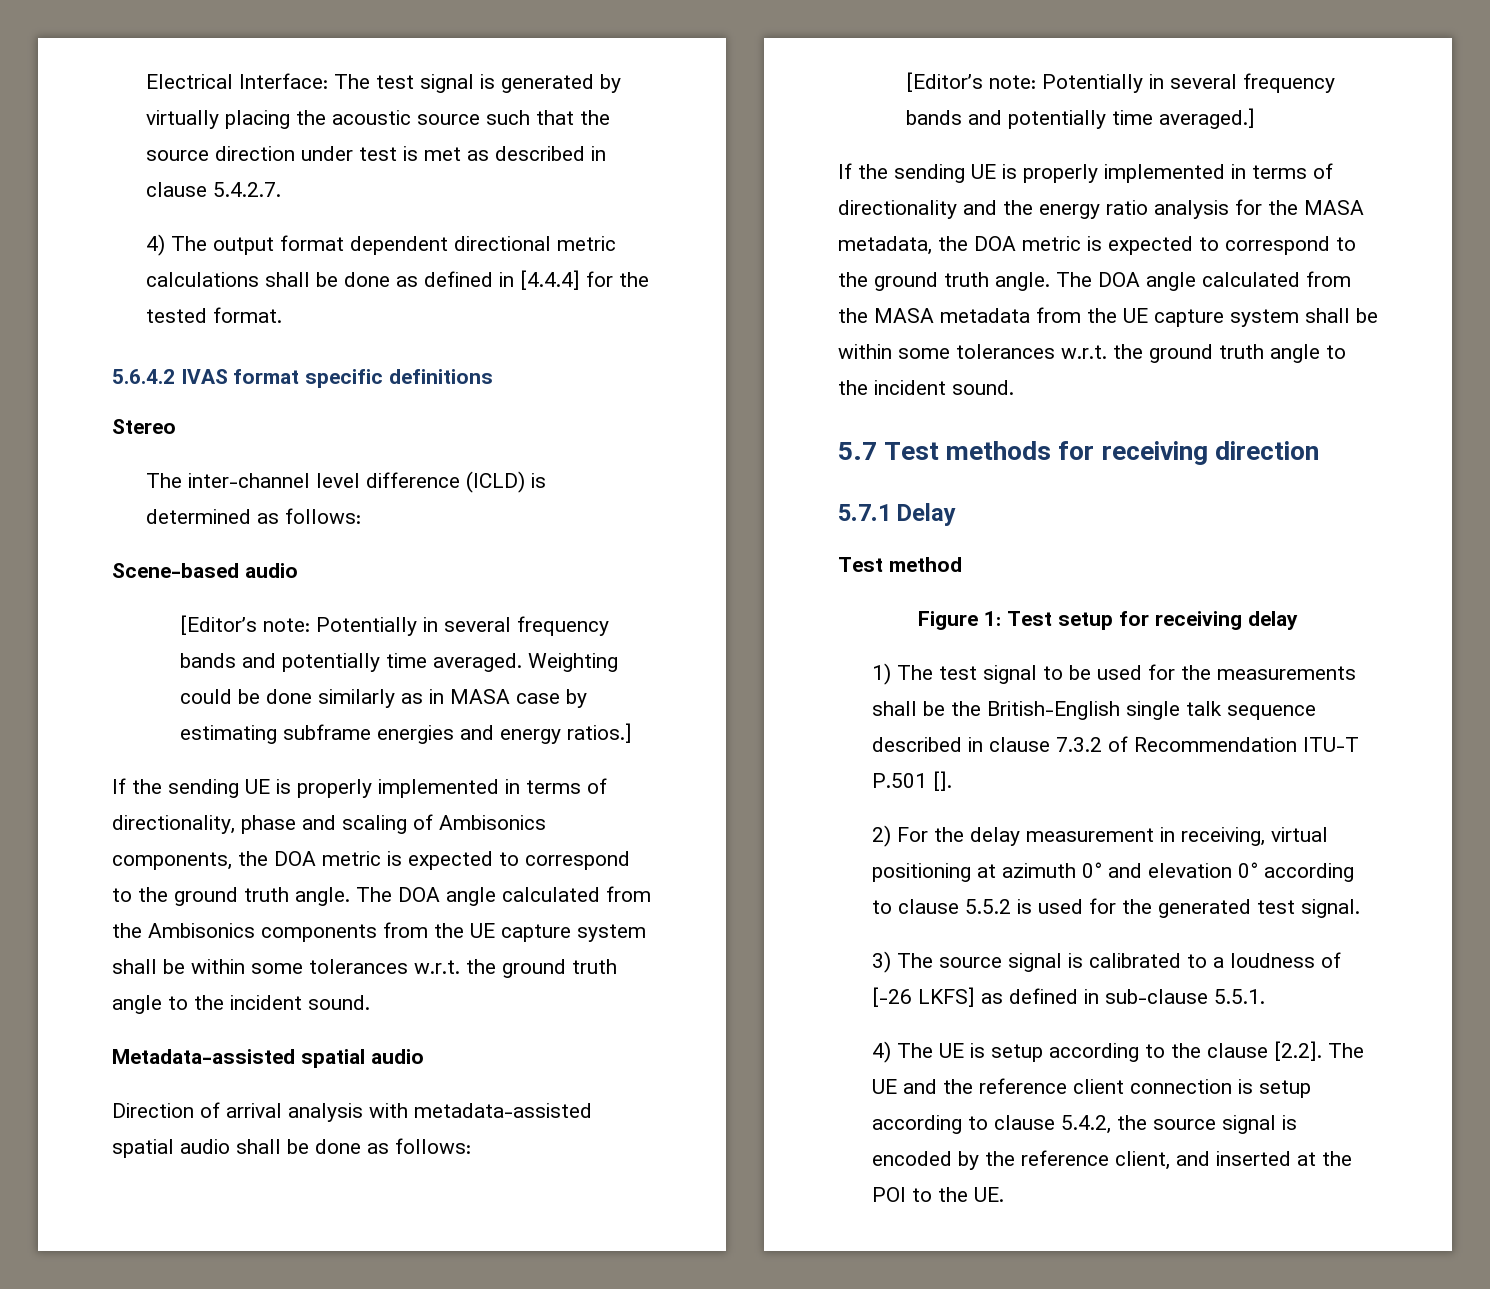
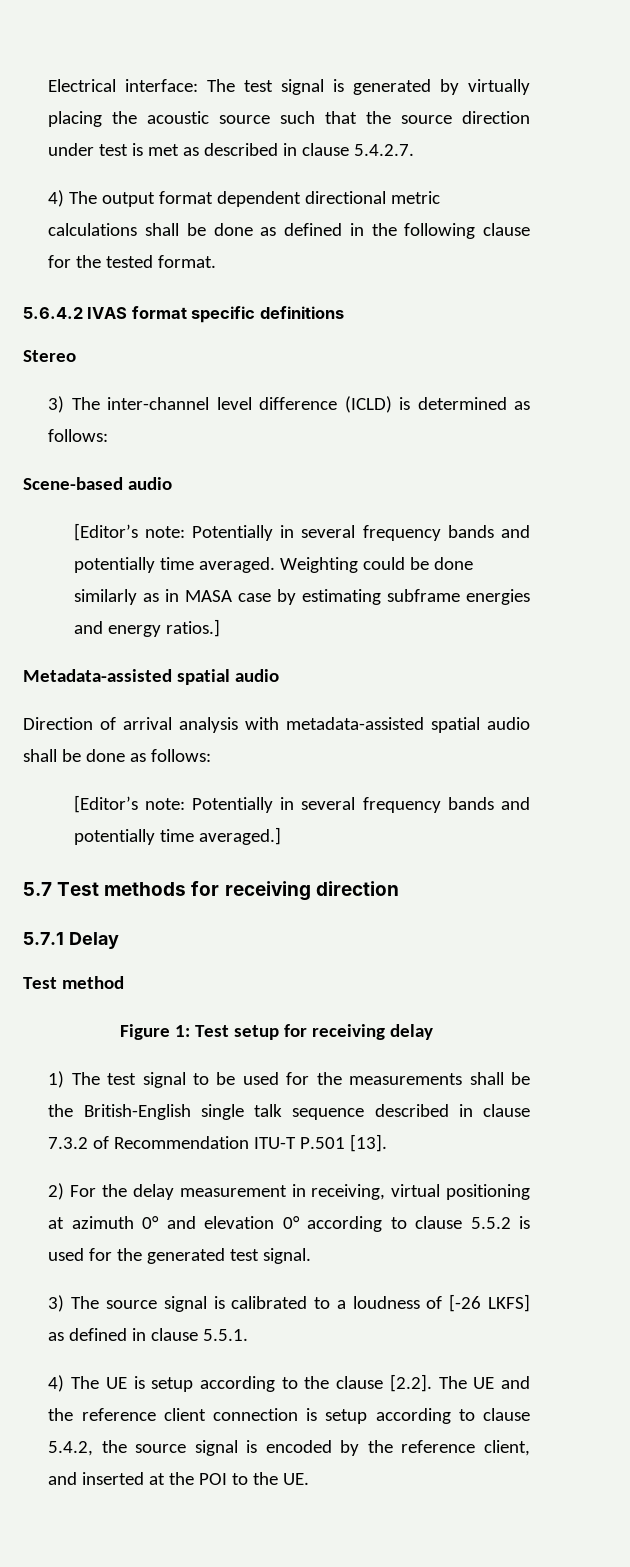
[238,73,328,89] Interface: -> [125,79,199,92] interface:
[519,270,580,290] [4.4.4] -> [371,223,530,239] the following clause
(176, 426) none -> [48,396,65,413] 3)
[112,778,607,798] [112,814,546,834] [112,851,630,870] [112,886,651,906] [112,922,646,942] [112,959,617,978] [112,995,370,1014] // If the sending UE is properly implemented in terms of directionality, phase and scaling of Ambisonics components, the DOA metric is expected to correspond to the ground truth angle. The DOA angle calculated from the Ambisonics components from the UE capture system shall be within some tolerances w.r.t. the ground truth angle to the incident sound. -> (220, 628) none
[838,163,1333,183] [838,199,1364,219] [838,236,1356,255] [838,271,1351,291] [838,307,1378,327] [838,344,1346,363] [838,380,1014,395] // If the sending UE is properly implemented in terms of directionality and the energy ratio analysis for the MASA metadata, the DOA metric is expected to correspond to the ground truth angle. The DOA angle calculated from the MASA metadata from the UE capture system shall be within some tolerances w.r.t. the ground truth angle to the incident sound. -> (281, 836) none
[932,771,952,791] []. -> [350,1134,388,1152] [13].
[1104,989,1208,1004] sub-clause -> [151,1328,199,1341] clause

